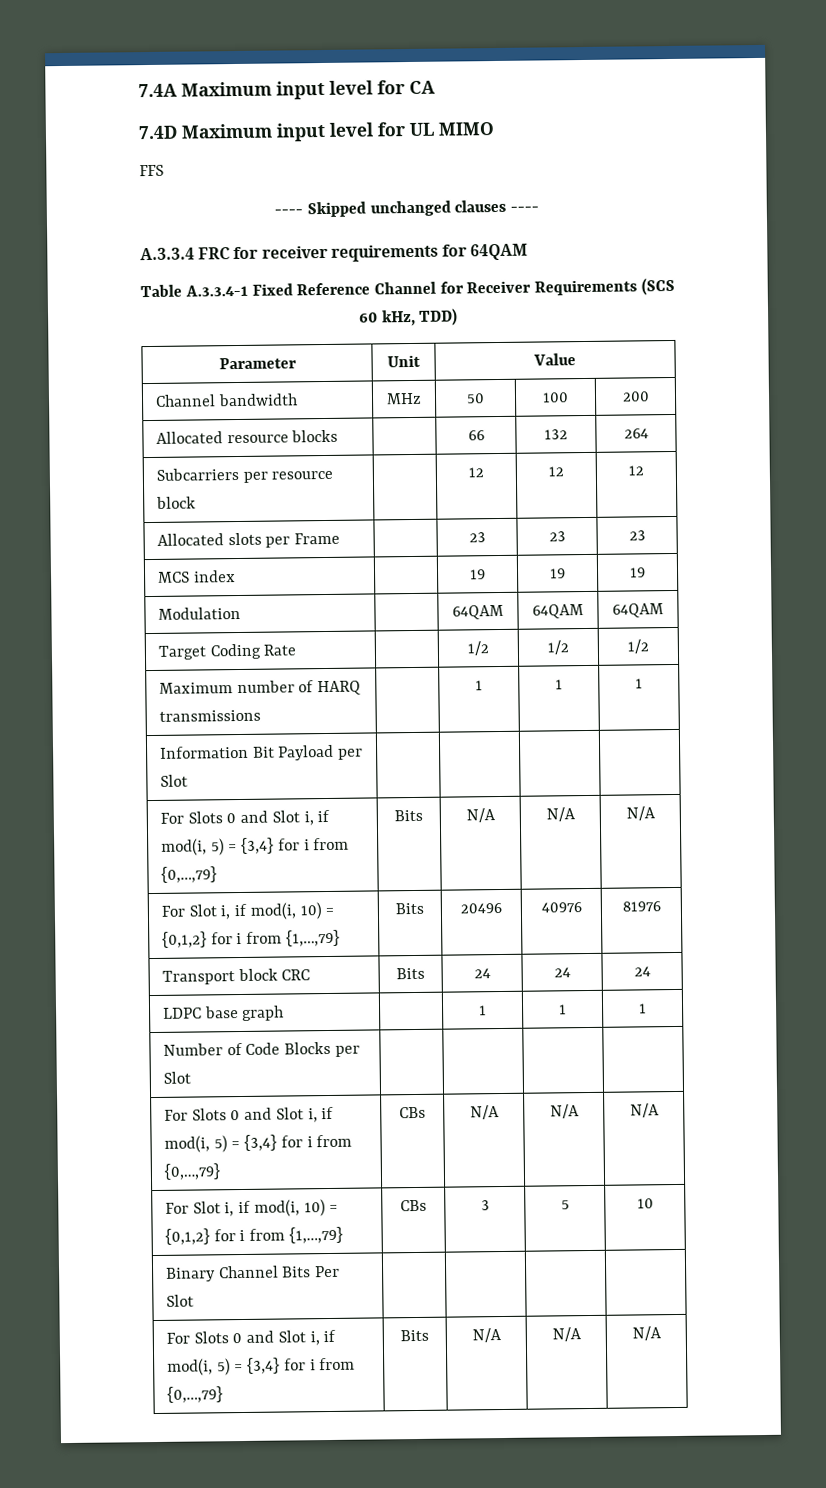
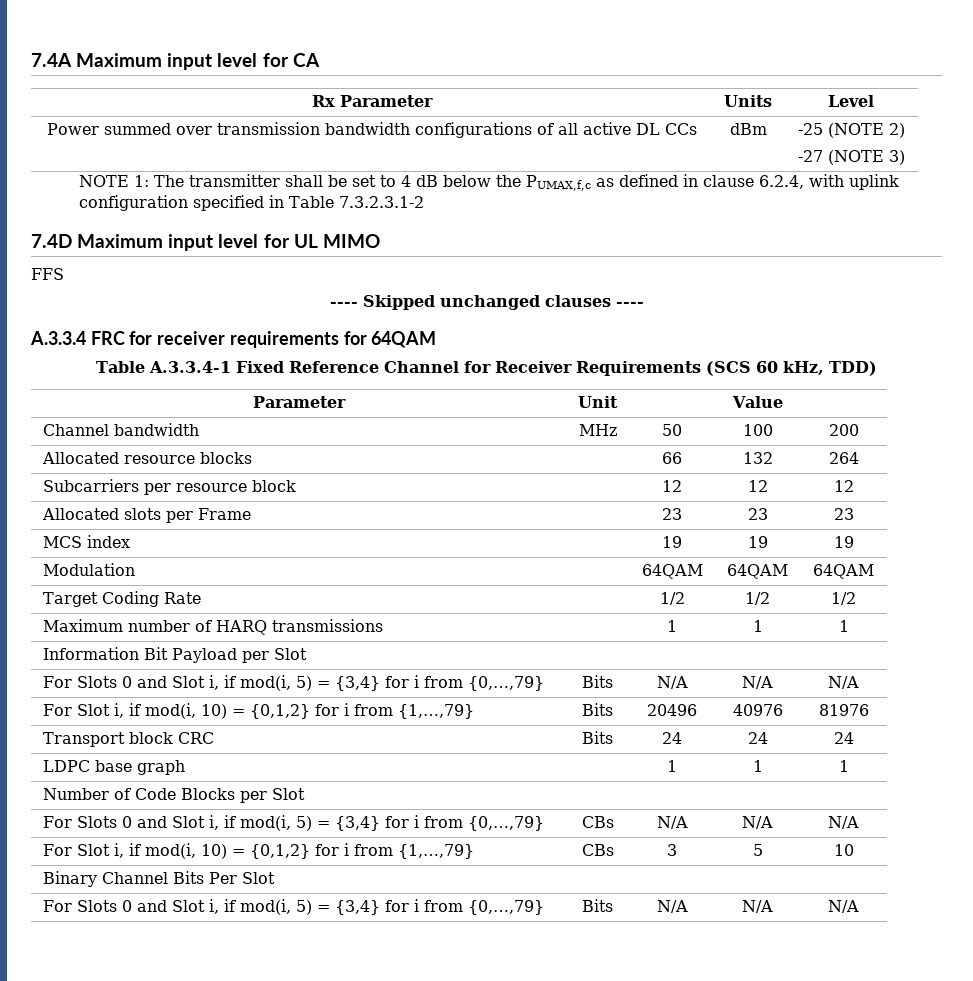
(436, 87) none -> [311,95,433,107] [724,95,772,107] [828,95,874,107] [46,122,697,138] [729,123,767,135] [797,123,905,138] [797,150,905,165] [78,174,899,191] [78,195,424,211] // Rx Parameter | Units | Level // Power summed over transmission bandwidth configurations of all active DL CCs | dBm | -25 (NOTE 2) // -27 (NOTE 3) // NOTE 1: The transmitter shall be set to 4 dB below the PUMAX,f,c as defined in clause 6.2.4, with uplink configuration specified in Table 7.3.2.3.1-2

